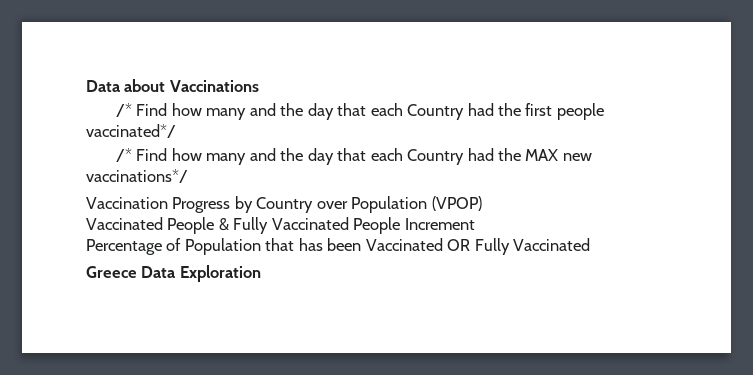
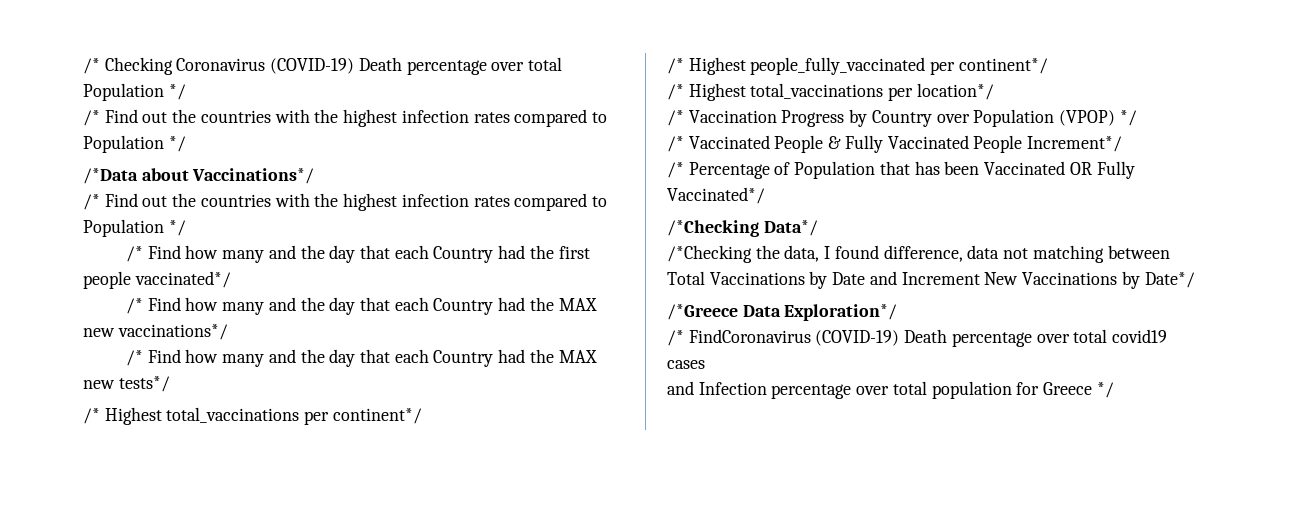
[86,79,259,92] Data about Vaccinations -> [83,57,563,75] [83,83,186,101] [83,109,607,127] [83,135,186,153] [83,168,315,184] [83,193,607,211] [83,219,186,237] /* Checking Coronavirus (COVID-19) Death percentage over total Population */ // /* Find out the countries with the highest infection rates compared to Population */ // /*Data about Vaccinations*/ // /* Find out the countries with the highest infection rates compared to Population */
(188, 176) none -> [125,349,597,367] [83,376,170,392] [83,407,422,425] [667,57,1048,75] [667,83,994,101] [667,110,684,126] /* Find how many and the day that each Country had the MAX new tests*/ // /* Highest total_vaccinations per continent*/ // /* Highest people_fully_vaccinated per continent*/ // /* Highest total_vaccinations per location*/ // /*
(482, 203) // -> [1119,110,1137,126] [667,136,684,152] */ // /*
[404,218,475,230] Increment // -> [1027,136,1123,152] [667,162,684,178] Increment*/ // /*
[513,238,591,251] [86,265,261,282] Vaccinated // Greece Data Exploration -> [667,187,765,204] [667,220,818,237] [667,245,1170,263] [667,271,1195,289] [667,304,898,321] [667,329,1168,347] [667,360,705,369] [667,381,1114,399] Vaccinated*/ // /*Checking Data*/ // /*Checking the data, I found difference, data not matching between Total Vaccinations by Date and Increment New Vaccinations by Date*/ // /*Greece Data Exploration*/ // /* FindCoronavirus (COVID-19) Death percentage over total covid19 cases // and Infection percentage over total population for Greece */

